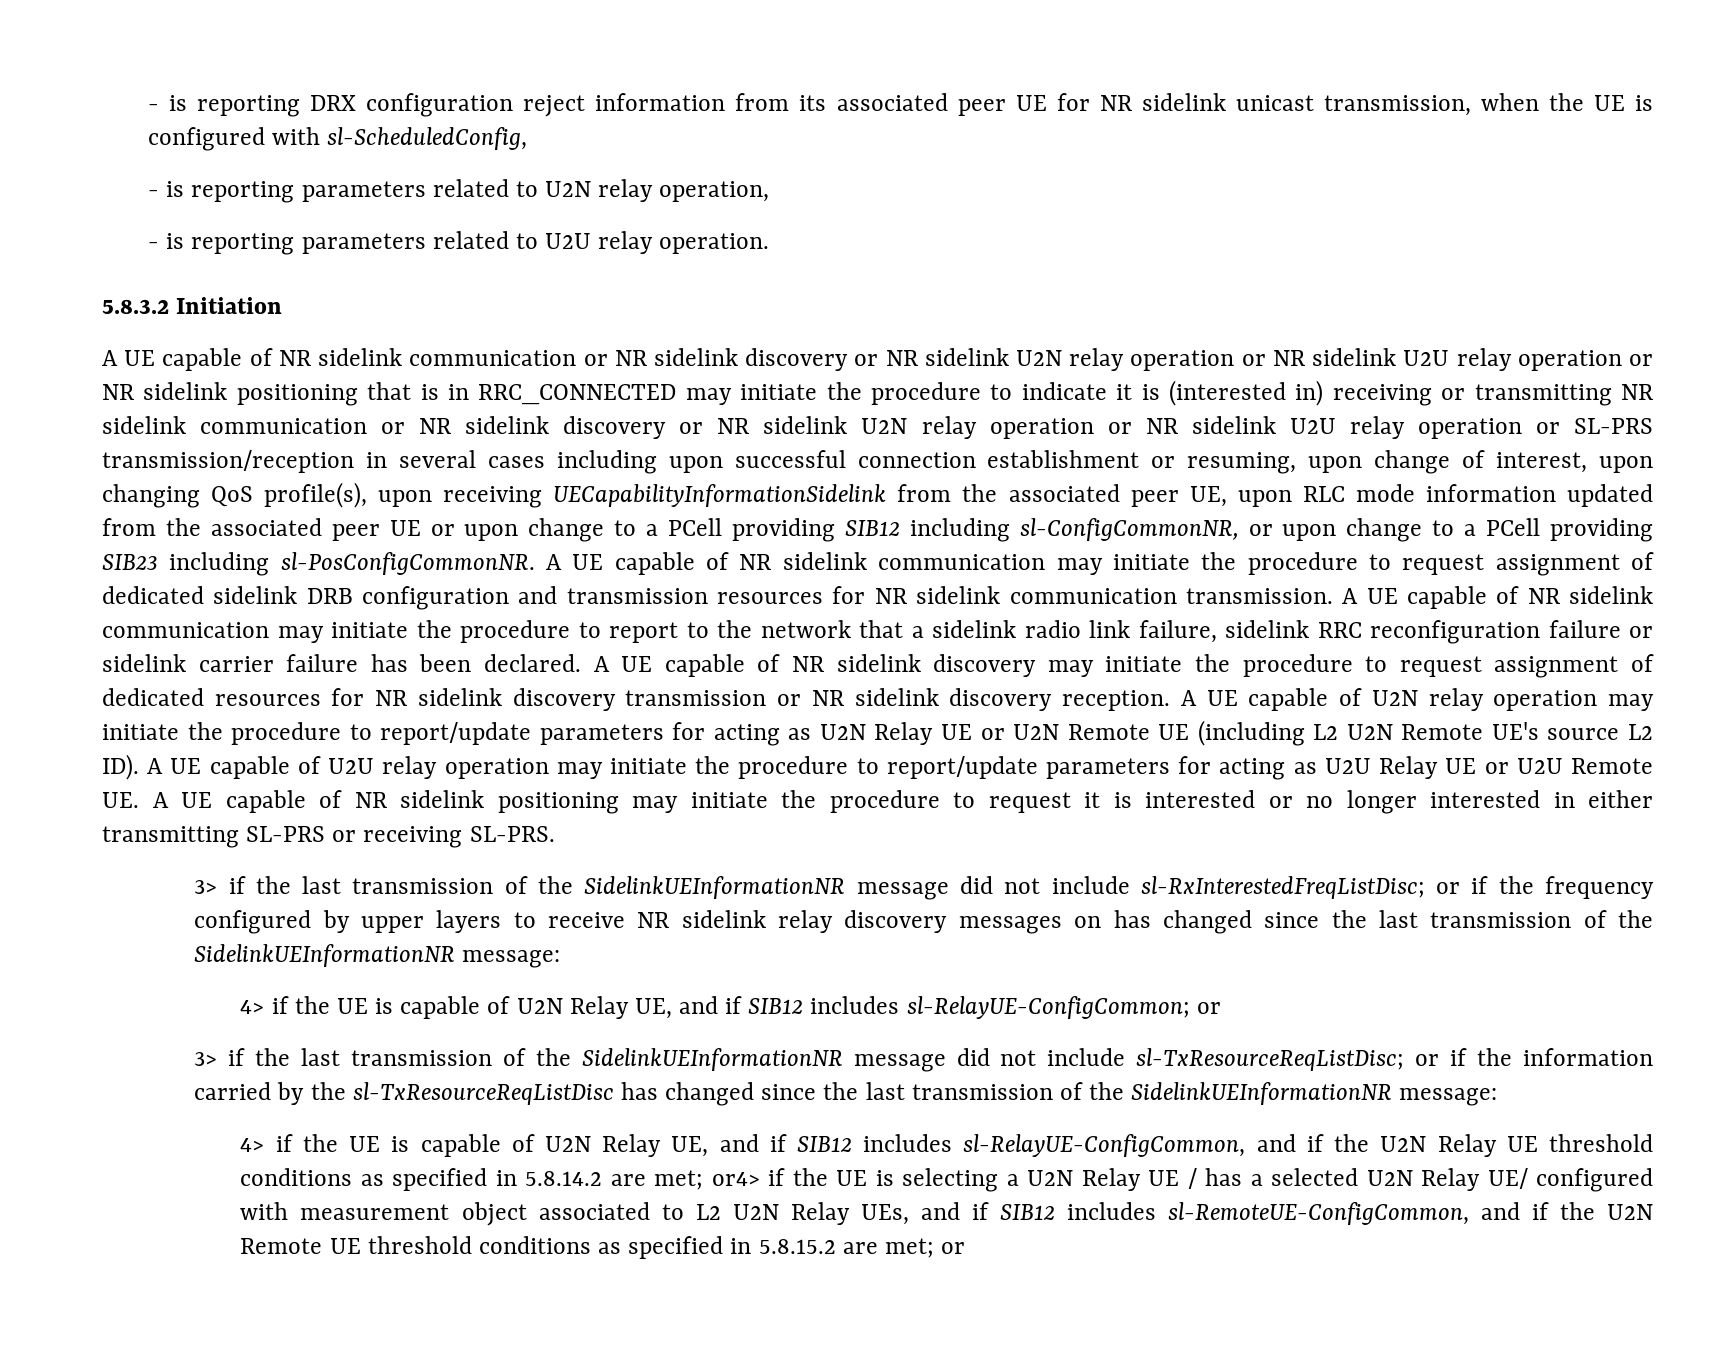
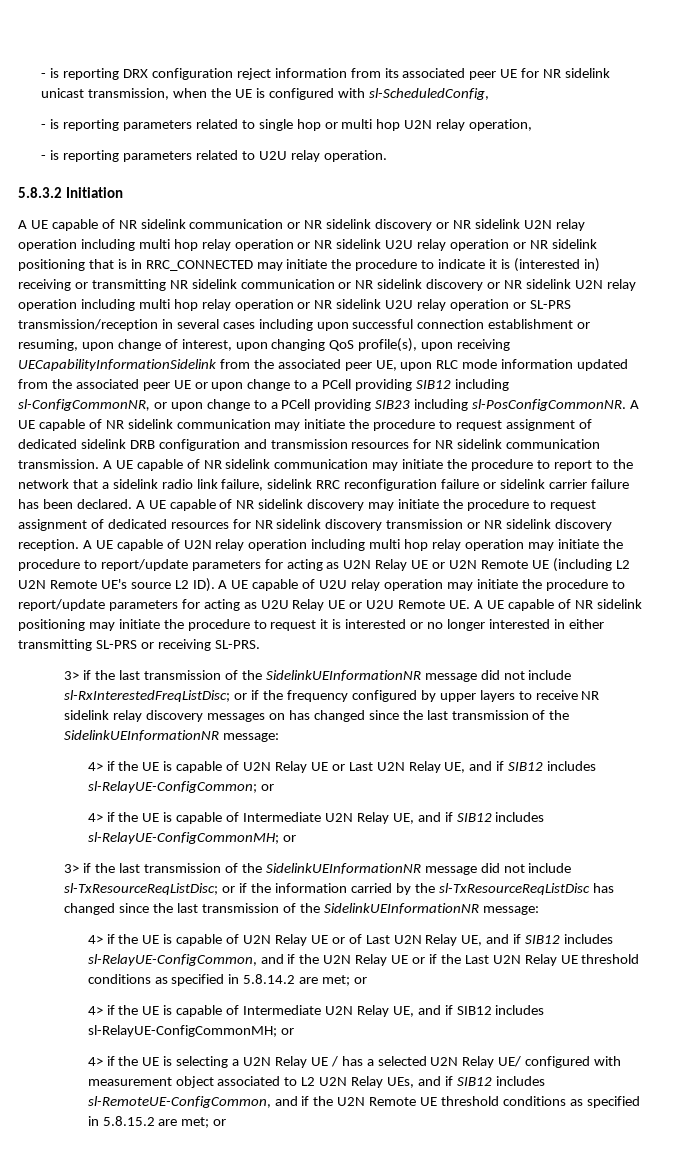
(538, 189) none -> [258,119,401,131] single hop or multi hop
(1235, 360) none -> [80,239,294,251] including multi hop relay operation
(1094, 428) none -> [80,299,294,311] including multi hop relay operation
(1598, 700) none -> [311,539,524,551] including multi hop relay operation
(629, 1007) none -> [310,761,441,773] UE or Last U2N Relay
(1221, 1008) none -> [87,812,545,824] [87,832,296,844] // 4> if the UE is capable of Intermediate U2N Relay UE, and if SIB12 includes sl-RelayUE-ConfigCommonMH; or
(662, 1145) none -> [310,934,458,946] UE or of Last U2N Relay
(1538, 1144) none -> [412,954,578,966] or if the Last U2N Relay UE
[711,1172,760,1186] or4> -> [354,977,368,984] [87,1005,545,1017] [87,1025,294,1037] [87,1057,103,1066] or // 4> if the UE is capable of Intermediate U2N Relay UE, and if SIB12 includes sl-RelayUE-ConfigCommonMH; or // 4>

